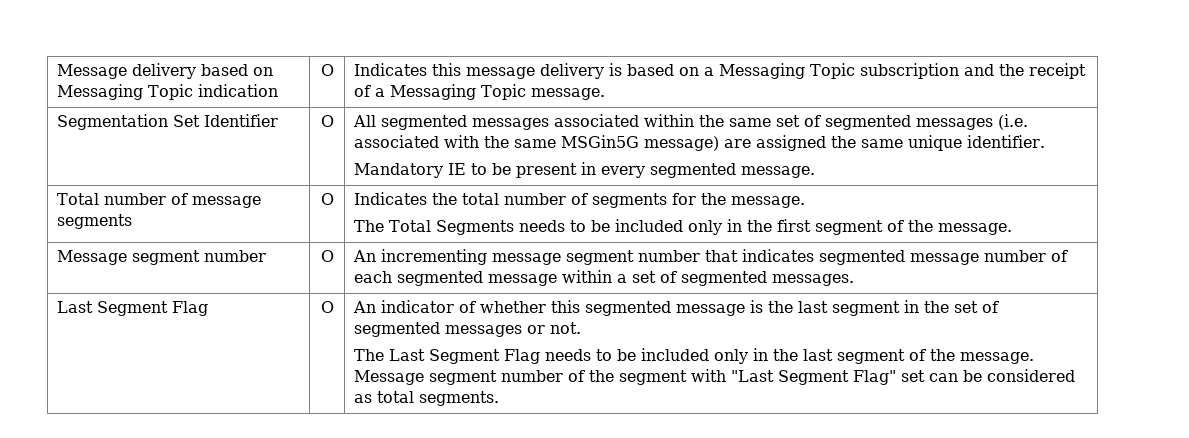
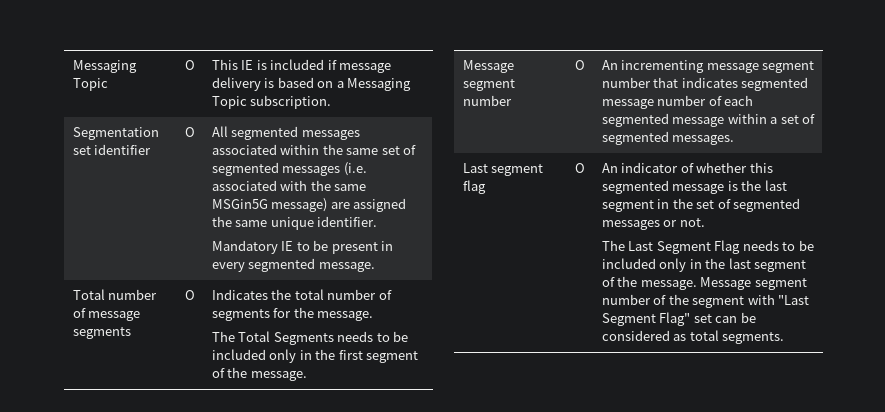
[57,63,274,79] [57,84,279,100] [320,64,334,76] [354,63,462,76] Message delivery based on Messaging Topic indication | O | Indicates this -> [72,60,137,73] [72,78,108,91] [184,60,195,70] [211,59,337,70] Messaging Topic | O | This IE is included if
[860,63,1087,79] [354,84,606,100] subscription and the receipt of a Messaging Topic message. -> [250,95,332,109] subscription.
[173,114,279,127] Set Identifier -> [72,144,152,155] set identifier
[97,301,209,316] Segment Flag -> [491,164,544,176] [462,180,486,194] segment flag

